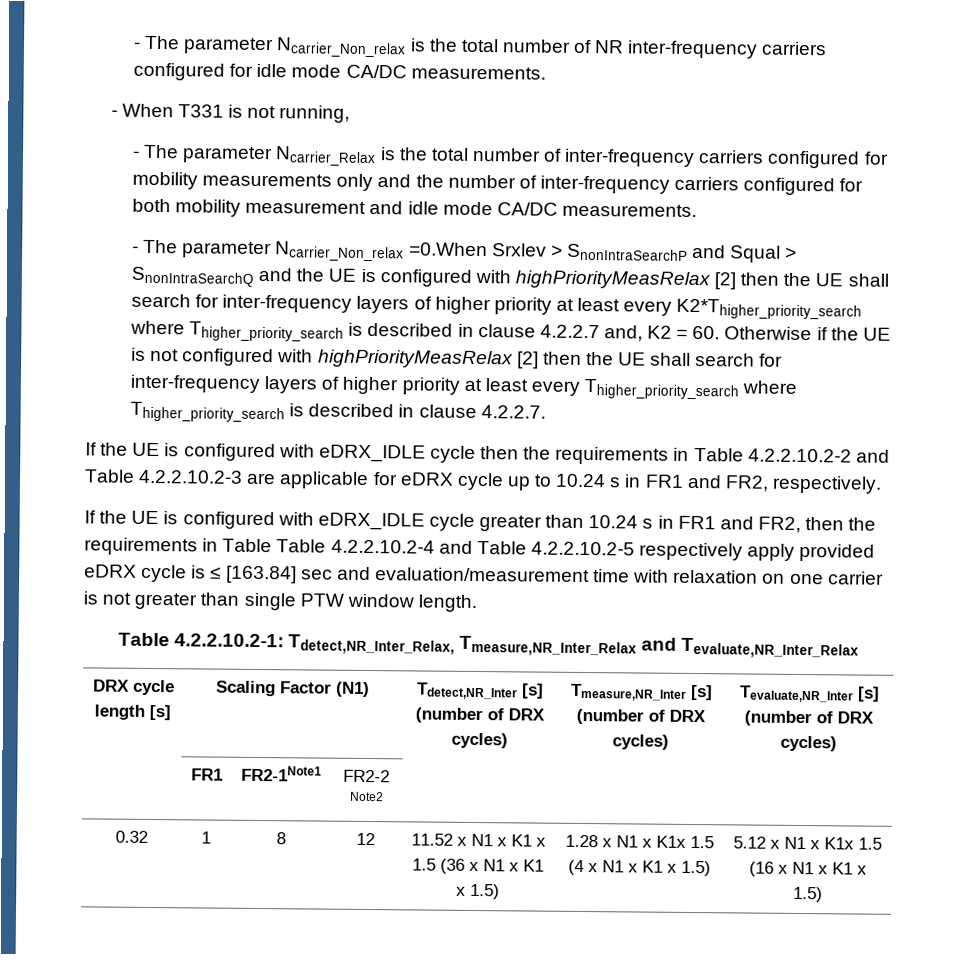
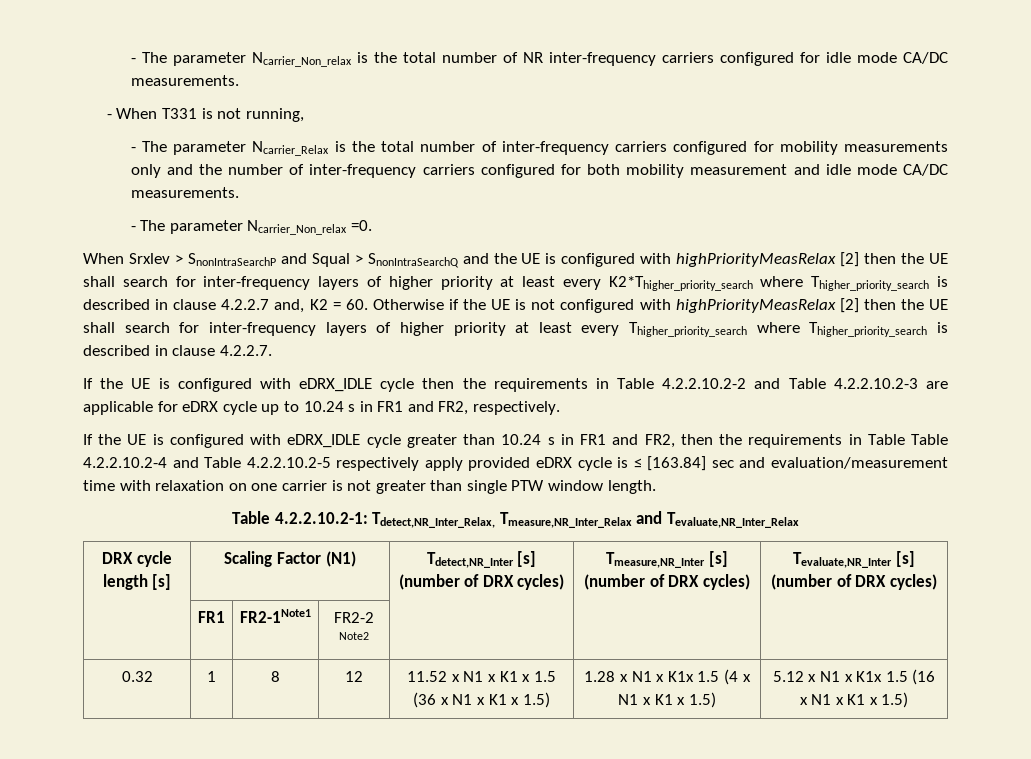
[408,242,488,257] =0.When -> [351,220,373,231] [83,253,124,264] =0. // When

